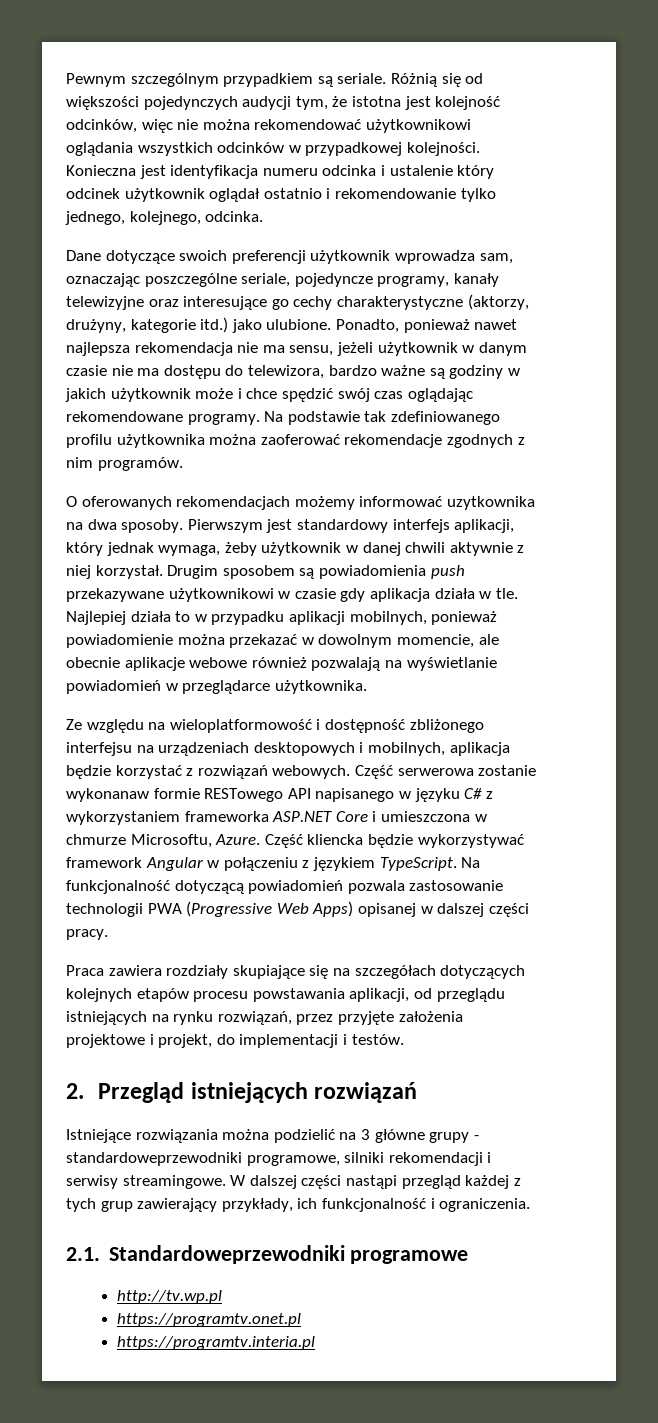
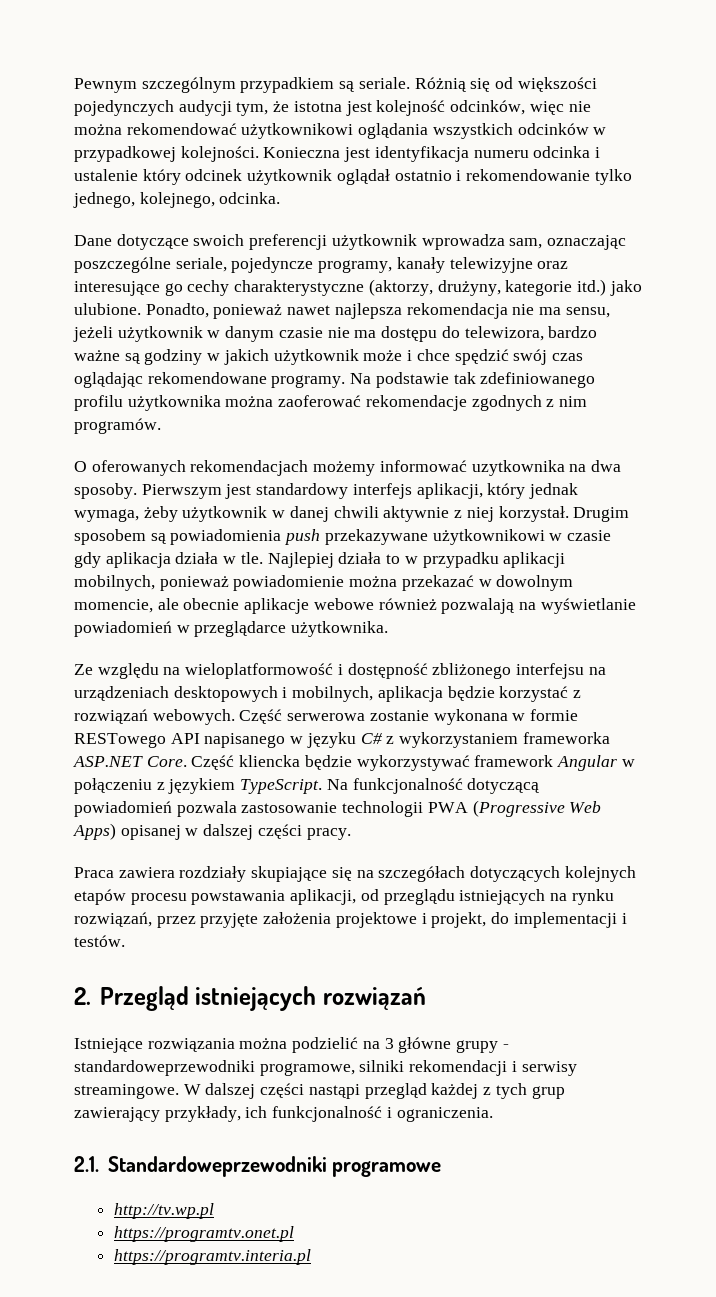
[66,788,149,802] wykonanaw -> [433,709,526,725] wykonana w
[335,811,487,822] [66,834,261,848] Core i umieszczona w chmurze Microsoftu, Azure. -> [146,756,187,767] Core.

